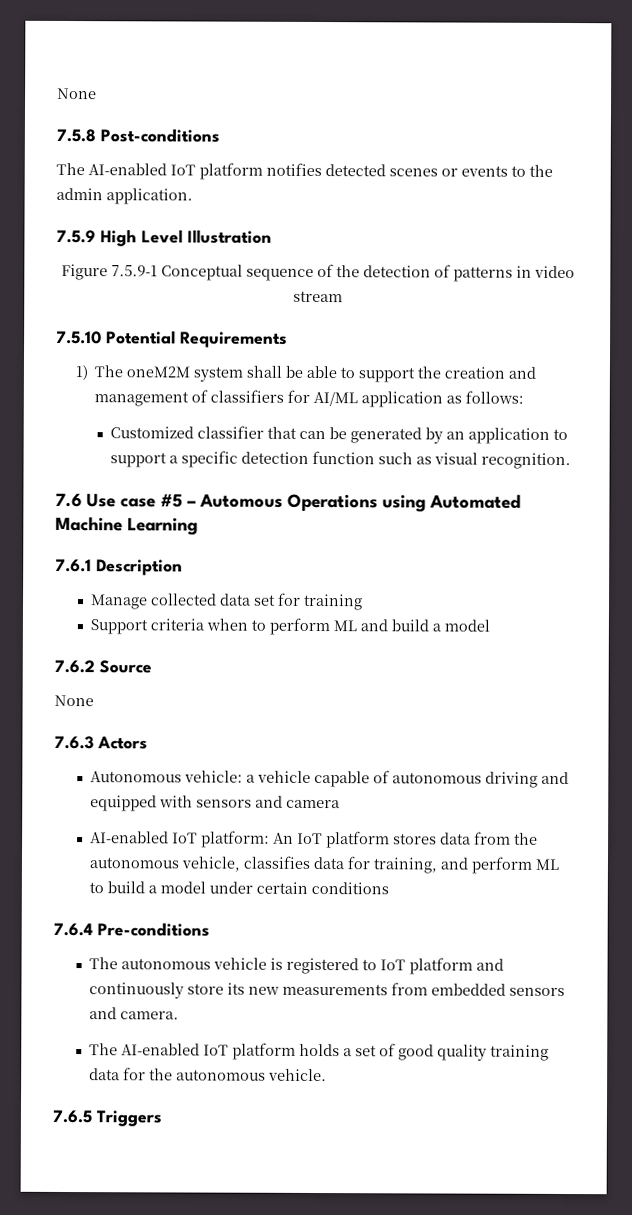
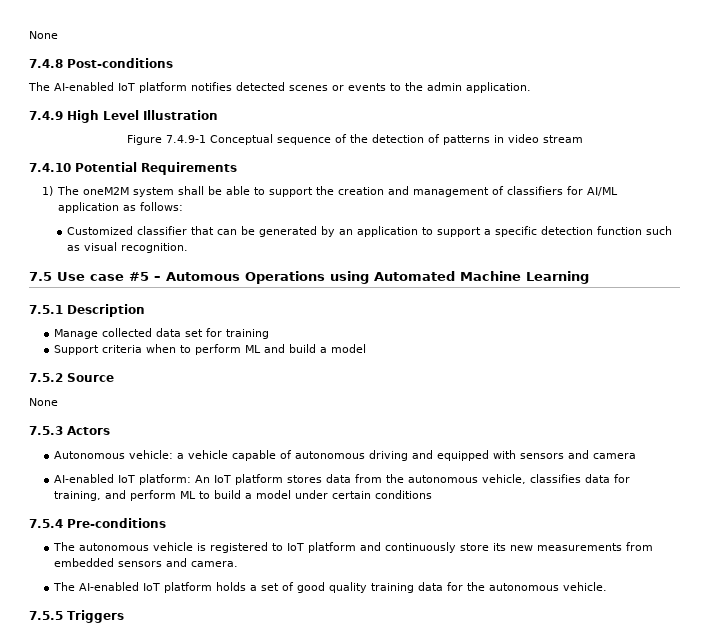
[57,87,97,100] [56,128,96,143] None // 7.5.8 -> [29,31,58,39] [29,59,63,68] None // 7.4.8
[56,229,96,244] 7.5.9 -> [29,111,63,120] 7.4.9
[110,265,158,277] 7.5.9-1 -> [165,135,206,143] 7.4.9-1
[56,330,102,345] 7.5.10 -> [29,163,71,172] 7.4.10
[55,492,82,508] 7.6 -> [29,272,52,281] 7.5
[55,558,92,573] 7.6.1 -> [29,305,63,314] 7.5.1
[54,659,95,674] 7.6.2 -> [29,373,63,382] 7.5.2
[54,735,94,750] 7.6.3 -> [29,426,63,435] 7.5.3
[53,922,93,937] 7.6.4 -> [29,519,63,528] 7.5.4
[52,1109,92,1124] 7.6.5 -> [29,611,63,620] 7.5.5

